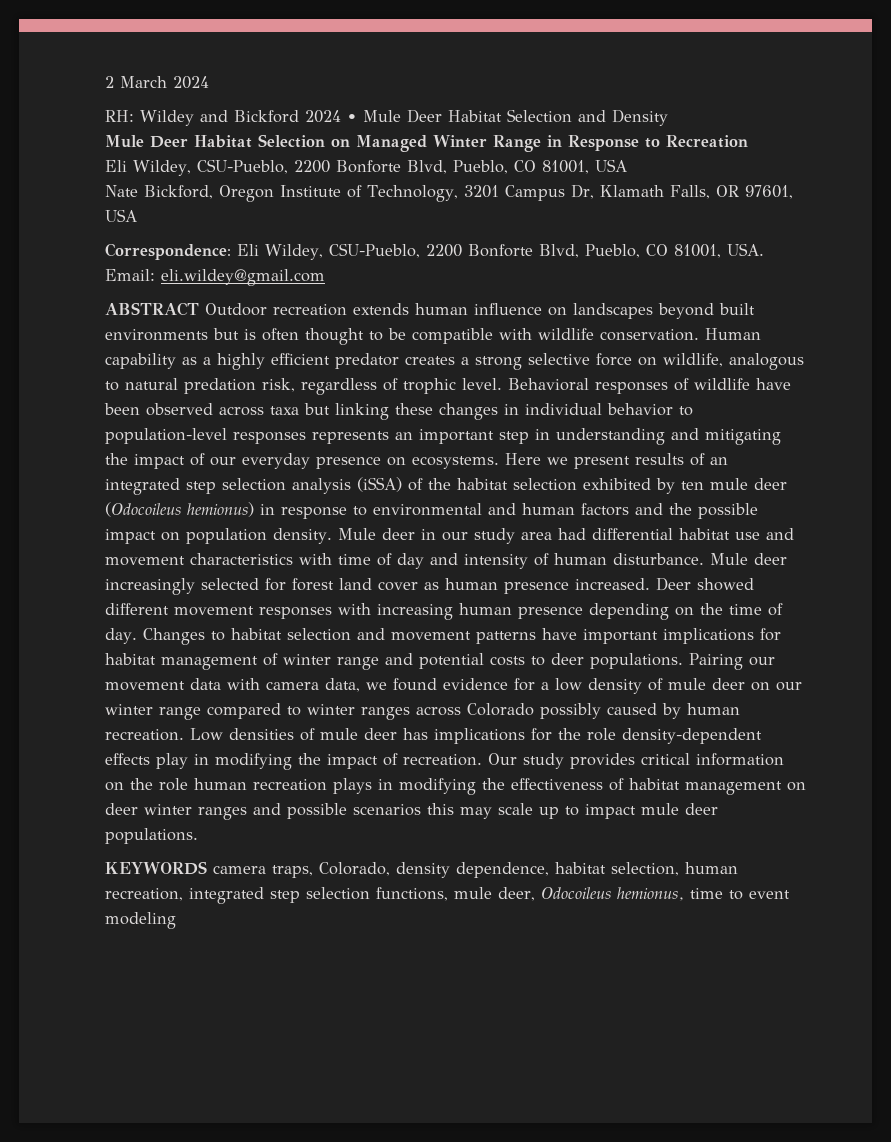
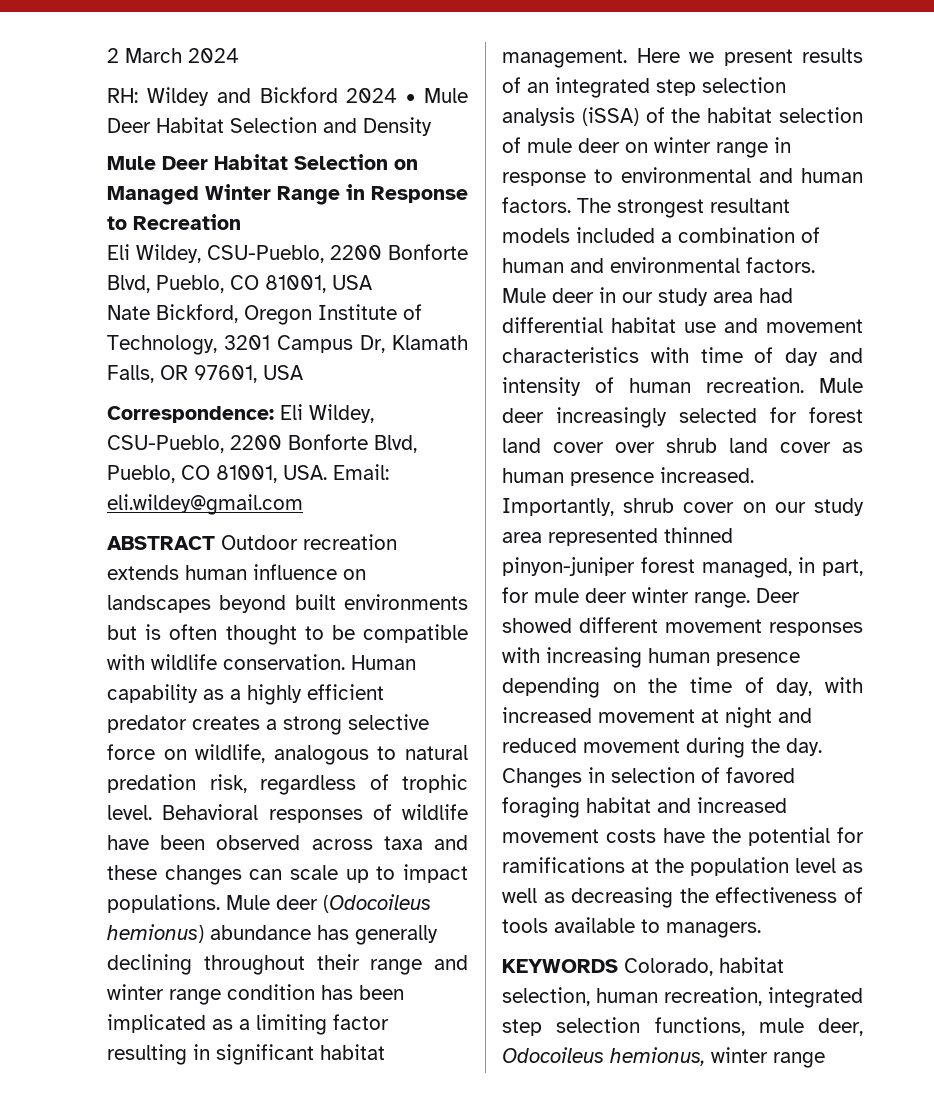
[304,403,693,420] [105,428,781,445] [105,453,499,469] but linking these changes in individual behavior to population-level responses represents an important step in understanding and mitigating the impact of our everyday presence on ecosystems. -> [434,835,468,850] [107,864,468,885] [107,894,431,913] [107,924,438,945] [107,954,468,975] [107,984,404,1005] [107,1014,389,1035] [107,1044,385,1065] [502,49,627,68] and these changes can scale up to impact populations. Mule deer (Odocoileus hemionus) abundance has generally declining throughout their range and winter range condition has been implicated as a limiting factor resulting in significant habitat management.
[583,478,787,494] [105,502,254,517] exhibited by ten mule deer (Odocoileus hemionus) -> [502,137,768,158] of mule deer on winter range
[581,503,758,519] [105,528,332,544] factors and the possible impact on population density. -> [502,197,790,218] [502,227,820,243] [502,257,815,273] factors. The strongest resultant models included a combination of human and environmental factors.
[613,553,704,565] disturbance. -> [706,377,804,393] recreation.
[424,578,650,594] as human presence increased. -> [615,438,863,453] [502,467,754,486] [502,498,864,516] [502,527,733,546] [502,557,863,578] [502,587,750,608] over shrub land cover as human presence increased. Importantly, shrub cover on our study area represented thinned pinyon-juniper forest managed, in part, for mule deer winter range.
[105,628,781,645] [105,653,775,670] [105,678,802,694] [105,703,740,720] [105,728,762,744] [105,753,784,770] [105,778,806,795] [105,803,718,820] [105,828,198,844] [105,861,549,878] day. Changes to habitat selection and movement patterns have important implications for habitat management of winter range and potential costs to deer populations. Pairing our movement data with camera data, we found evidence for a low density of mule deer on our winter range compared to winter ranges across Colorado possibly caused by human recreation. Low densities of mule deer has implications for the role density-dependent effects play in modifying the impact of recreation. Our study provides critical information on the role human recreation plays in modifying the effectiveness of habitat management on deer winter ranges and possible scenarios this may scale up to impact mule deer populations. // KEYWORDS camera traps, Colorado, density dependence, -> [776,677,863,696] [502,707,812,728] [502,737,822,758] [502,767,795,788] [502,797,787,818] [502,827,864,846] [502,857,863,876] [502,887,863,908] [502,917,761,938] [502,958,713,976] day, with increased movement at night and reduced movement during the day. Changes in selection of favored foraging habitat and increased movement costs have the potential for ramifications at the population level as well as decreasing the effectiveness of tools available to managers. // KEYWORDS Colorado,
[690,888,790,900] [105,912,176,929] time to event modeling -> [711,1047,825,1068] winter range

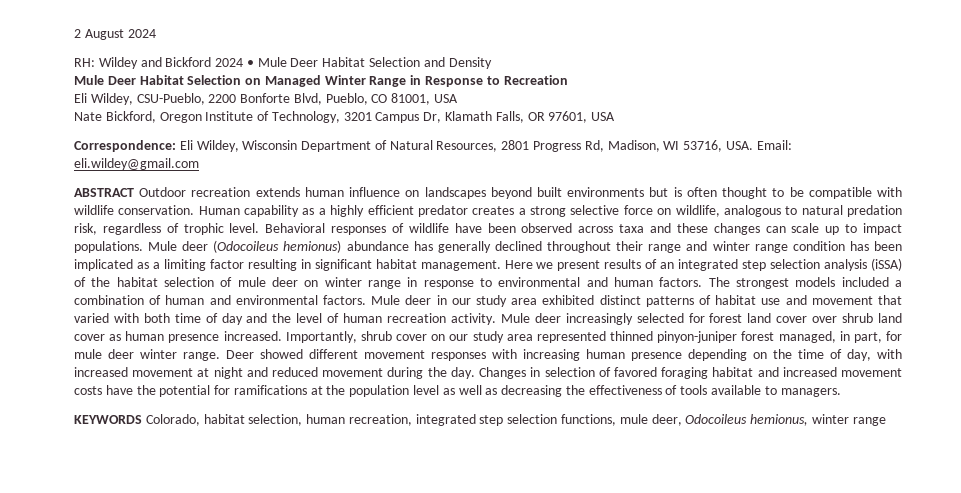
[125,48,182,63] March -> [84,29,124,40] August
[107,434,417,453] [107,465,277,483] CSU-Pueblo, 2200 Bonforte Blvd, Pueblo, CO 81001, -> [242,140,723,152] Wisconsin Department of Natural Resources, 2801 Progress Rd, Madison, WI 53716,
[107,954,192,975] declining -> [494,241,542,251] declined
[710,198,790,213] resultant -> (790, 283) none
[759,288,793,303] [502,317,863,333] [502,347,863,366] [502,377,804,396] had differential habitat use and movement characteristics with time of day and intensity of human recreation. -> [542,295,903,307] [74,313,496,325] exhibited distinct patterns of habitat use and movement that varied with both time of day and the level of human recreation activity.

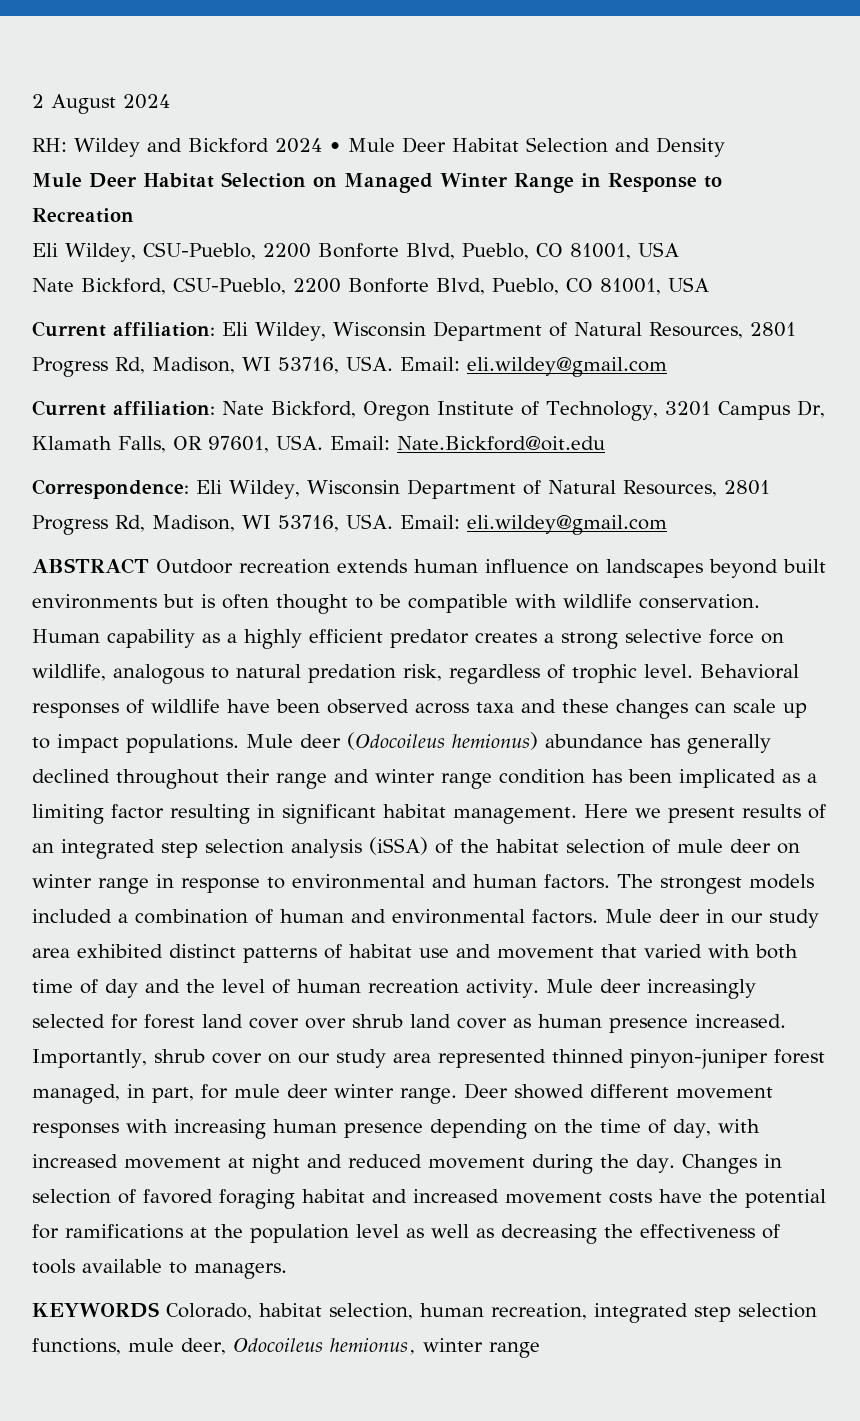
(156, 117) none -> [173,277,709,295] [32,321,796,341] [32,356,667,377] [32,400,356,418] CSU-Pueblo, 2200 Bonforte Blvd, Pueblo, CO 81001, USA // Current affiliation: Eli Wildey, Wisconsin Department of Natural Resources, 2801 Progress Rd, Madison, WI 53716, USA. Email: eli.wildey@gmail.com // Current affiliation: Nate Bickford,
[591,112,616,121] USA -> [276,435,605,451] USA. Email: Nate.Bickford@oit.edu

